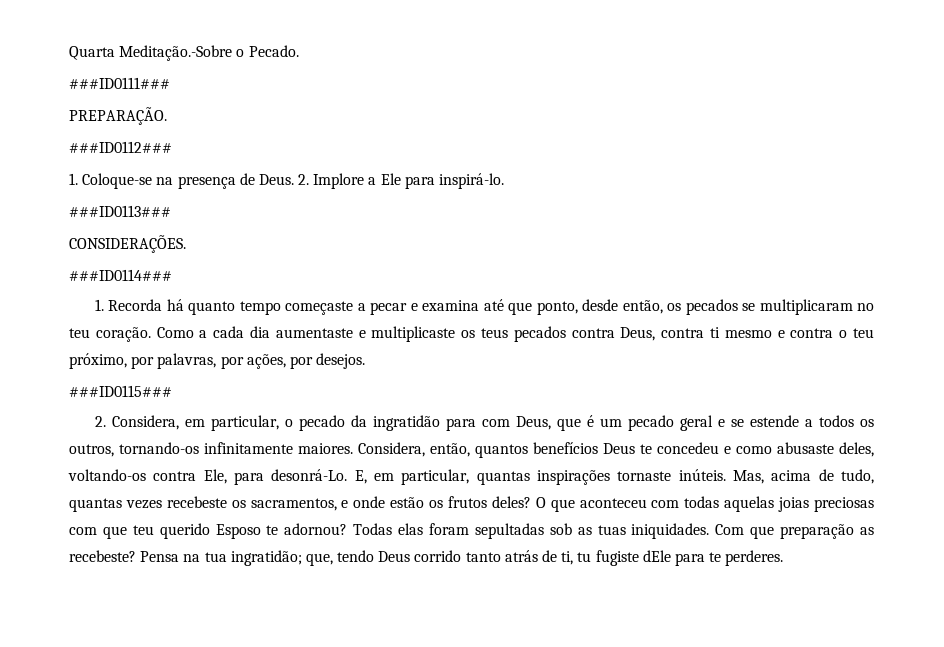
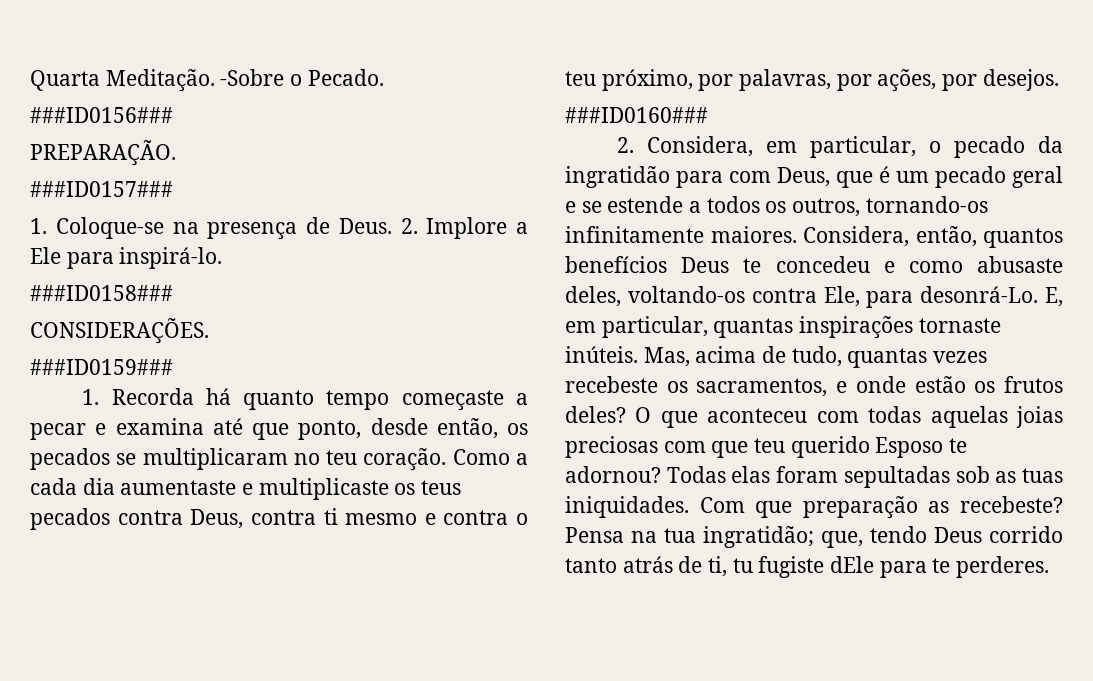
[119,45,233,61] Meditação.-Sobre -> [105,69,285,92] Meditação. -Sobre
[69,77,170,89] ###ID0111### -> [30,107,173,123] ###ID0156###
[69,141,172,153] ###ID0112### -> [30,181,173,197] ###ID0157###
[69,205,171,217] ###ID0113### -> [30,285,173,301] ###ID0158###
[69,269,172,281] ###ID0114### -> [30,359,173,375] ###ID0159###
[69,385,172,397] ###ID0115### -> [565,107,708,123] ###ID0160###

